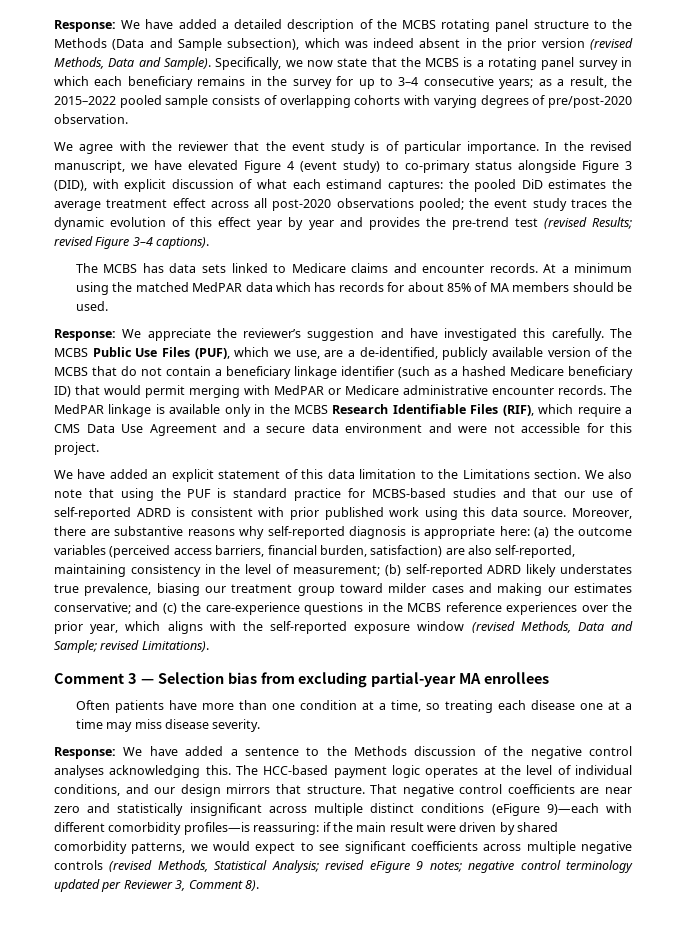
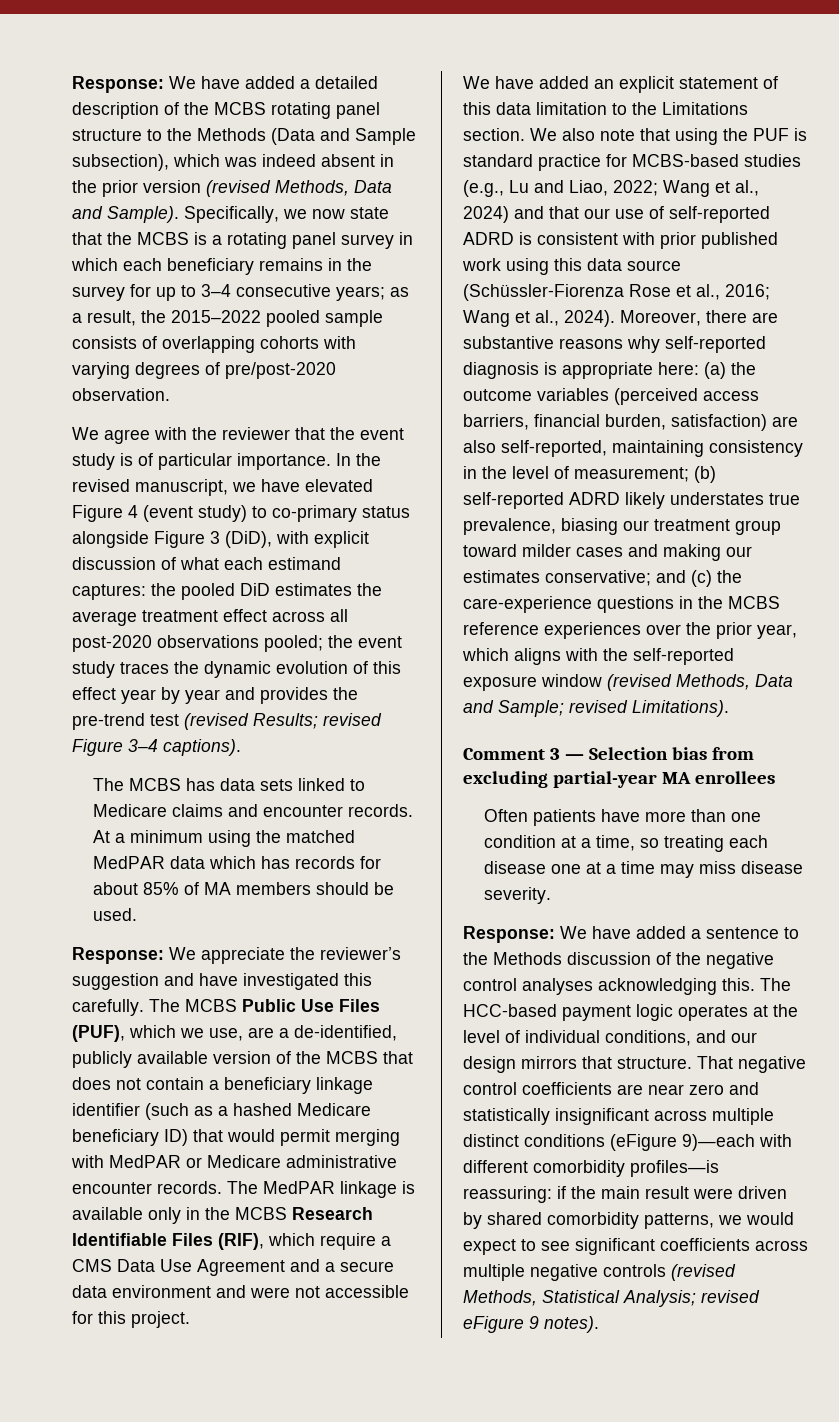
[54,180,87,191] (DID), -> [225,531,272,548] (DiD),
[121,366,137,376] do -> [72,1077,111,1090] does
(496, 493) none -> [463,180,759,197] [463,206,509,223] (e.g., Lu and Liao, 2022; Wang et al., 2024)
[523,510,567,517] source. -> [627,260,681,271] [463,284,770,301] [463,310,615,327] source (Schüssler-Fiorenza Rose et al., 2016; Wang et al., 2024).
[429,860,633,873] [54,879,259,892] notes; negative control terminology updated per Reviewer 3, Comment 8). -> [544,1316,599,1333] notes).

